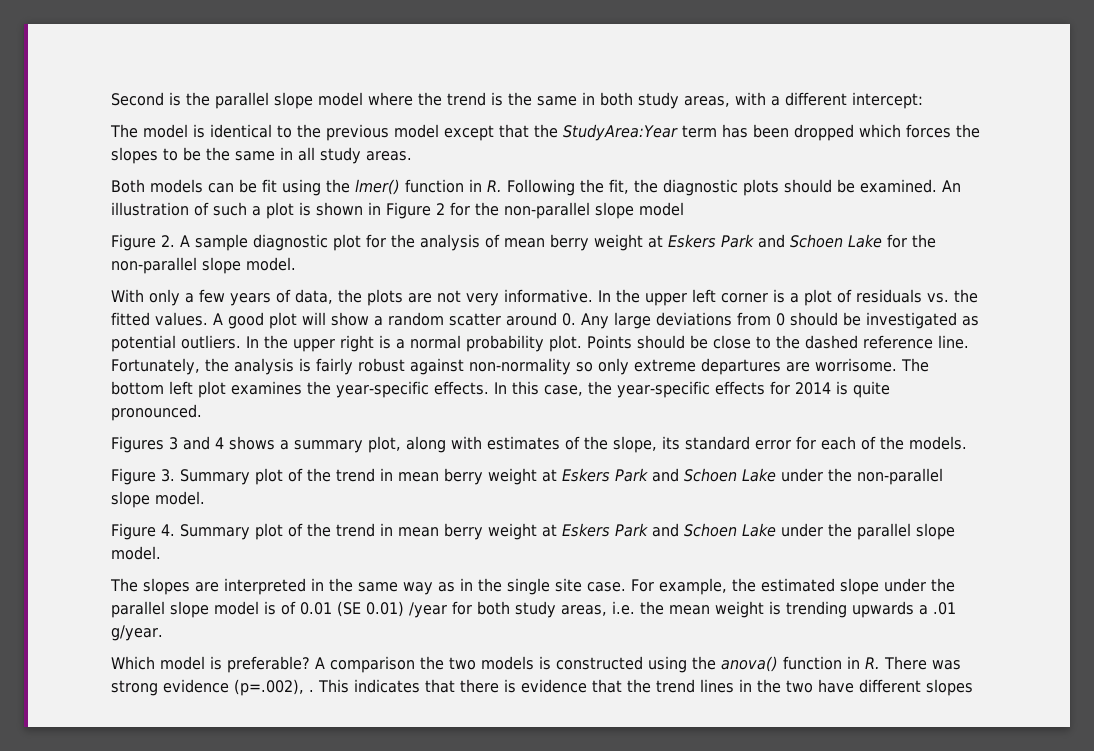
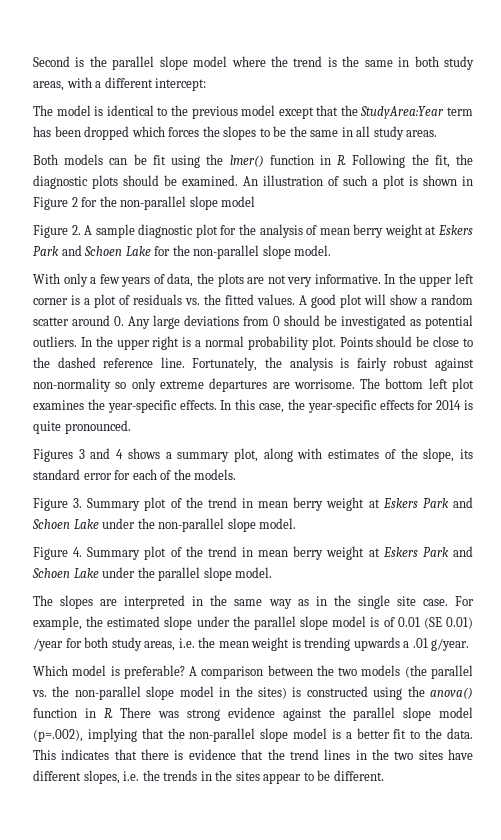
(415, 664) none -> [267,665,313,676] between
(534, 663) none -> [404,665,473,679] [32,686,287,700] (the parallel vs. the non-parallel slope model in the sites)
[234,679,314,696] (p=.002), . -> [282,707,473,721] [33,728,474,742] against the parallel slope model (p=.002), implying that the non-parallel slope model is a better fit to the data.
(813, 686) none -> [418,750,443,760] sites
[926,679,973,696] slopes -> [83,770,384,784] slopes, i.e. the trends in the sites appear to be different.

